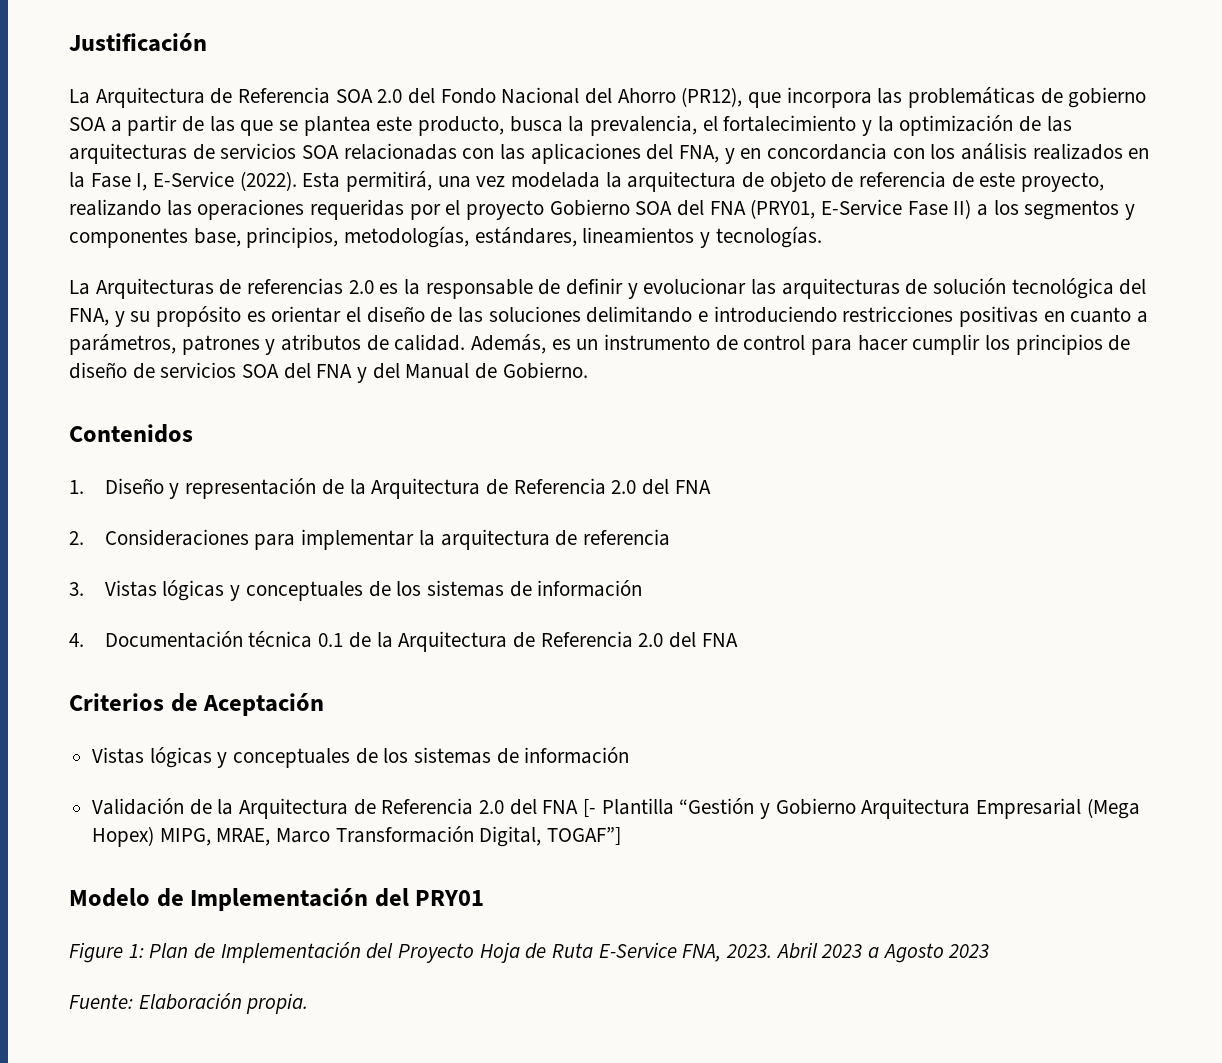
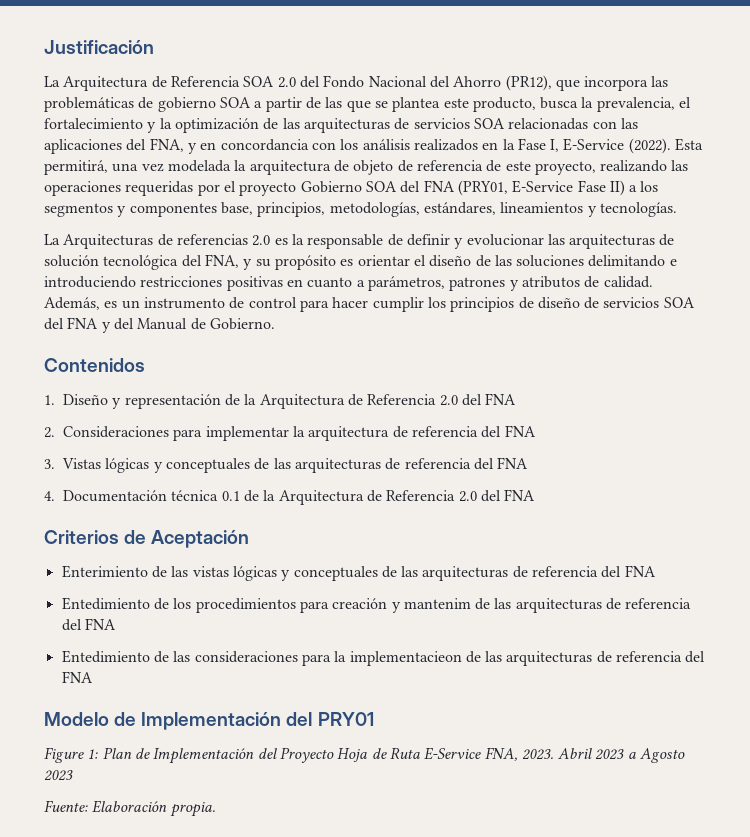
(670, 537) none -> [481,425,536,438] del FNA
[396,580,643,597] los sistemas de información -> [273,457,529,473] las arquitecturas de referencia del FNA
[92,747,630,768] [92,798,1140,819] [92,826,622,847] Vistas lógicas y conceptuales de los sistemas de información // Validación de la Arquitectura de Referencia 2.0 del FNA [- Plantilla “Gestión y Gobierno Arquitectura Empresarial (Mega Hopex) MIPG, MRAE, Marco Transformación Digital, TOGAF”] -> [61,565,656,581] [61,597,692,613] [61,618,116,631] [61,650,706,666] [61,671,93,683] Enterimiento de las vistas lógicas y conceptuales de las arquitecturas de referencia del FNA // Entedimiento de los procedimientos para creación y mantenim de las arquitecturas de referencia del FNA // Entedimiento de las consideraciones para la implementacieon de las arquitecturas de referencia del FNA

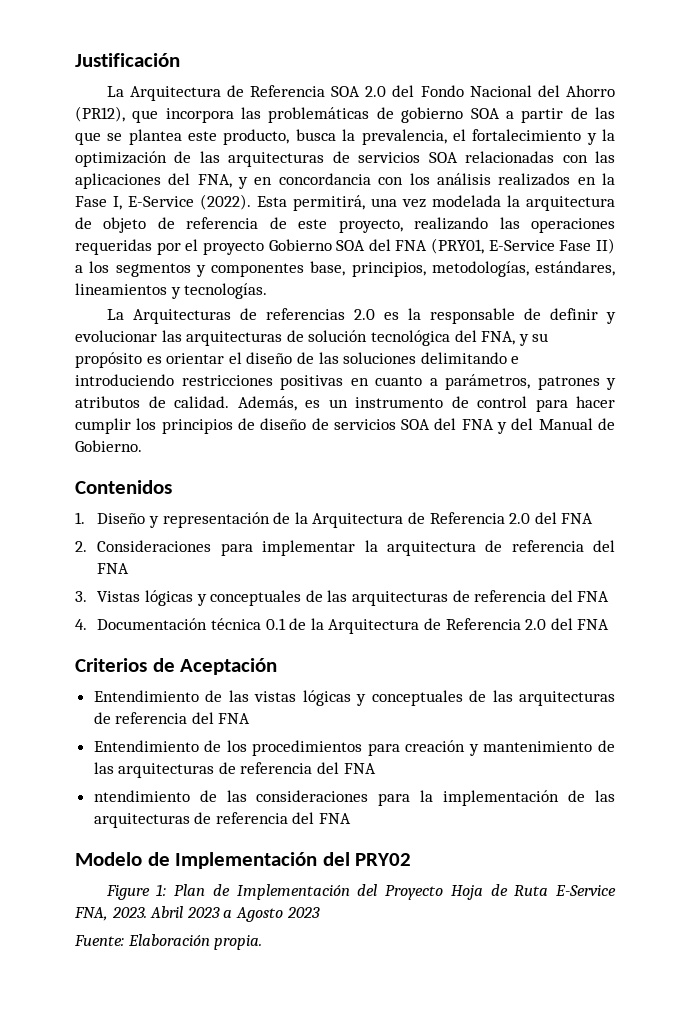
[61,565,148,578] Enterimiento -> [93,690,199,702] Entendimiento
[61,597,150,610] Entedimiento -> [93,740,199,752] Entendimiento
[403,598,692,613] [61,618,116,631] [61,650,150,663] mantenim de las arquitecturas de referencia del FNA // Entedimiento -> [483,740,615,752] [93,762,376,778] [93,790,190,802] mantenimiento de las arquitecturas de referencia del FNA // ntendimiento
[349,651,462,666] implementacieon -> [443,790,560,806] implementación
[317,712,374,726] PRY01 -> [355,853,412,866] PRY02

